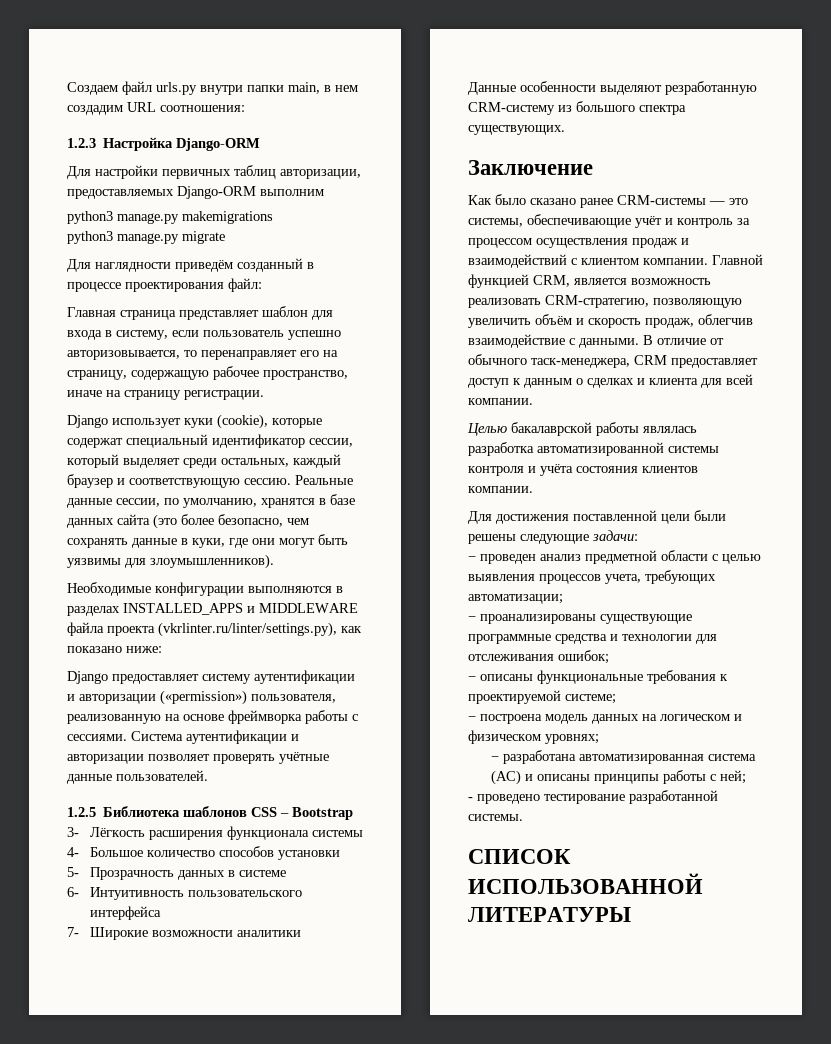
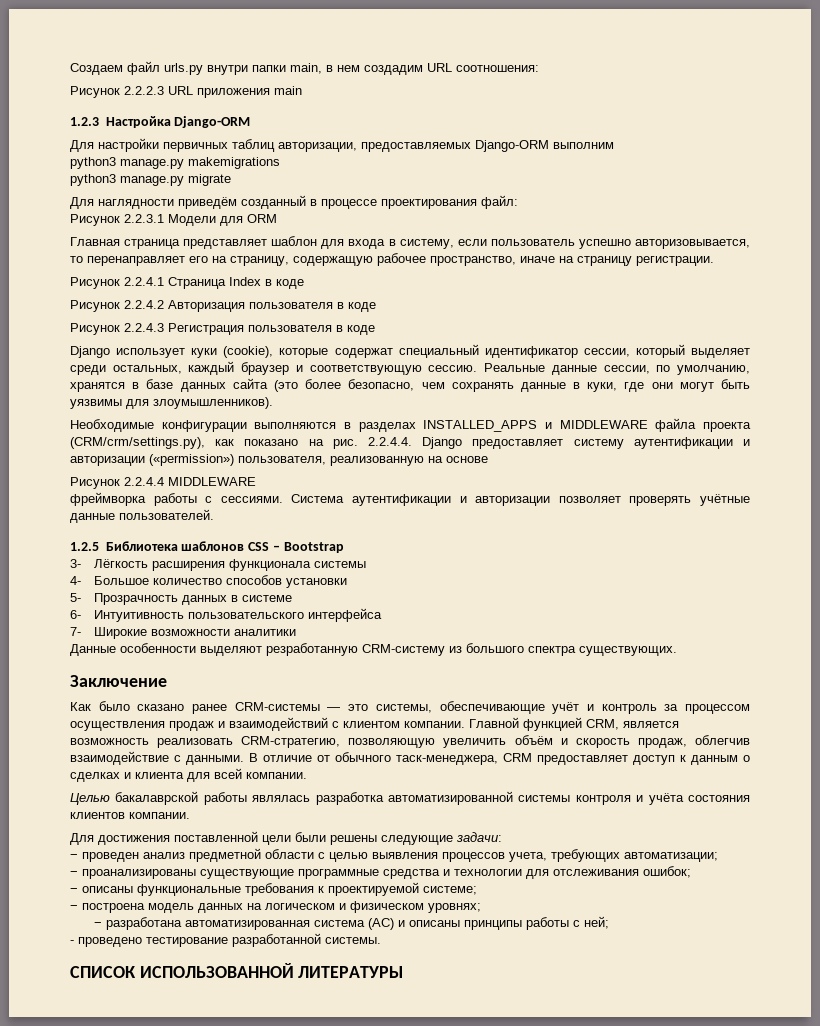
(245, 108) none -> [70,86,302,98] // Рисунок 2.2.2.3 URL приложения main
(262, 285) none -> [70,214,277,226] // Рисунок 2.2.3.1 Модели для ORM
(264, 395) none -> [70,277,304,289] [70,300,376,312] [70,323,375,335] // Рисунок 2.2.4.1 Страница Index в коде // Рисунок 2.2.4.2 Авторизация пользователя в коде // Рисунок 2.2.4.3 Регистрация пользователя в коде
[158,622,337,637] (vkrlinter.ru/linter/settings.py), -> [70,437,205,449] (CRM/crm/settings.py),
[126,646,162,653] ниже: // -> [308,437,412,449] на риc. 2.2.4.4.
(224, 717) none -> [70,477,256,489] // Рисунок 2.2.4.4 MIDDLEWARE //

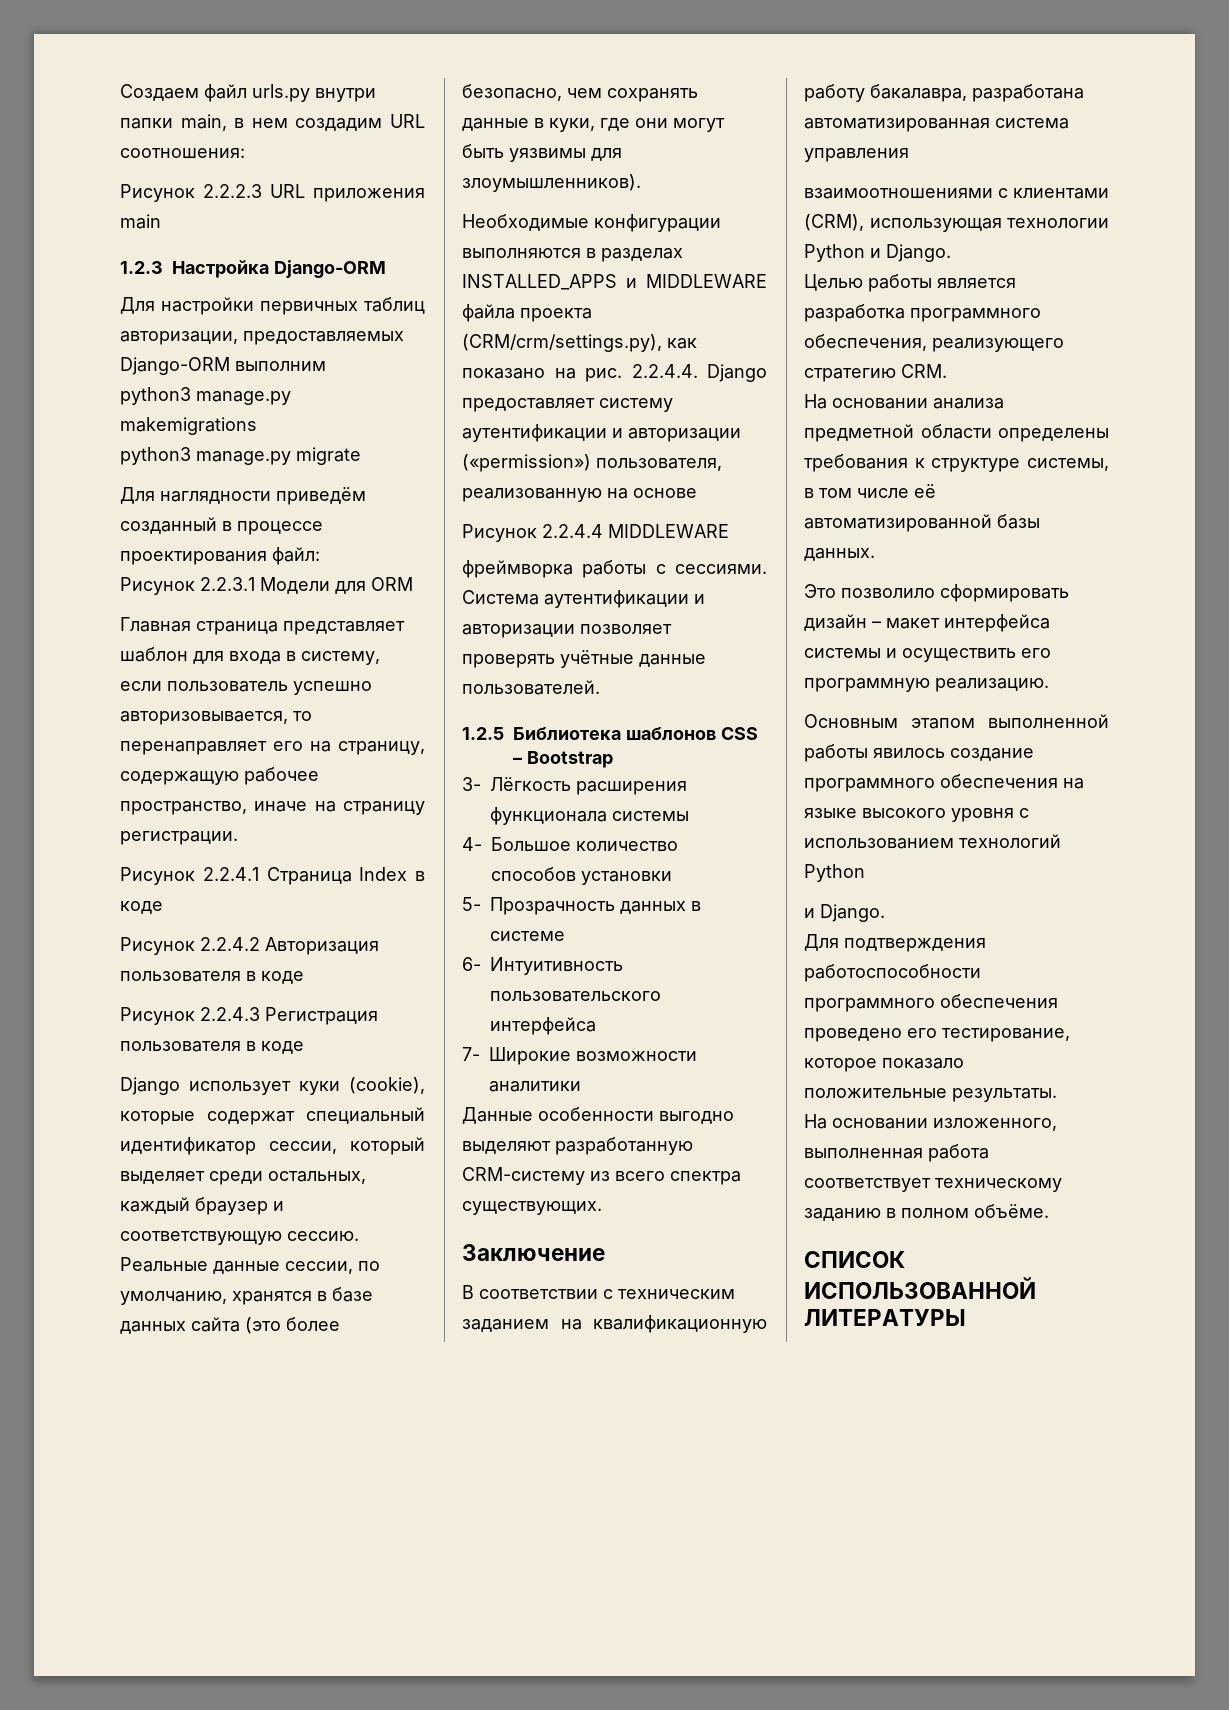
[200,643,358,656] выделяют резработанную -> [659,1111,734,1124] [462,1137,693,1155] выгодно выделяют разработанную
[466,643,524,653] большого -> [615,1171,665,1181] всего
[70,701,751,714] [70,717,679,731] [70,735,750,748] [70,751,750,765] [70,768,307,782] [70,791,750,805] [70,812,190,819] [70,831,502,845] [70,848,718,862] [70,866,691,879] [70,882,477,896] [70,901,481,913] [94,916,610,930] [70,933,381,947] Как было сказано ранее CRM-системы — это системы, обеспечивающие учёт и контроль за процессом осуществления продаж и взаимодействий с клиентом компании. Главной функцией CRM, является возможность реализовать CRM-стратегию, позволяющую увеличить объём и скорость продаж, облегчив взаимодействие с данными. В отличие от обычного таск-менеджера, CRM предоставляет доступ к данным о сделках и клиента для всей компании. // Целью бакалаврской работы являлась разработка автоматизированной системы контроля и учёта состояния клиентов компании. // Для достижения поставленной цели были решены следующие задачи: // − проведен анализ предметной области с целью выявления процессов учета, требующих автоматизации; // − проанализированы существующие программные средства и технологии для отслеживания ошибок; // − описаны функциональные требования к проектируемой системе; // − построена модель данных на логическом и физическом уровнях; // − разработана автоматизированная система (АС) и описаны принципы работы с ней; // - проведено тестирование разработанной системы. -> [462,1285,735,1299] [462,1315,767,1333] [804,84,1084,102] [804,118,1069,132] [804,148,909,162] [804,188,1109,199] [804,214,1109,232] [804,244,951,262] [804,274,1016,292] [804,304,1041,322] [804,334,1064,352] [804,364,947,382] [804,394,1004,409] [804,424,1109,442] [804,454,1109,472] [804,484,936,498] [804,514,1040,532] [804,548,875,561] [804,584,1069,602] [804,614,1050,632] [804,648,1051,662] [804,678,1049,692] [804,714,1109,729] [804,744,1034,762] [804,774,1084,792] [804,808,1029,822] [804,834,1061,849] [804,864,865,882] [804,904,885,922] [804,934,986,952] [804,964,981,982] [804,994,1058,1012] [804,1028,1070,1042] [804,1058,964,1072] [804,1088,1057,1102] [804,1114,1057,1131] [804,1144,989,1162] [804,1178,1062,1192] [804,1204,1049,1221] В соответствии с техническим заданием на квалификационную работу бакалавра, разработана автоматизированная система управления // взаимоотношениями с клиентами (CRM), использующая технологии Python и Django. // Целью работы является разработка программного обеспечения, реализующего стратегию CRM. // На основании анализа предметной области определены требования к структуре системы, в том числе её автоматизированной базы данных. // Это позволило сформировать дизайн – макет интерфейса системы и осуществить его программную реализацию. // Основным этапом выполненной работы явилось создание программного обеспечения на языке высокого уровня с использованием технологий Python // и Django. // Для подтверждения работоспособности программного обеспечения проведено его тестирование, которое показало положительные результаты. // На основании изложенного, выполненная работа соответствует техническому заданию в полном объёме.

